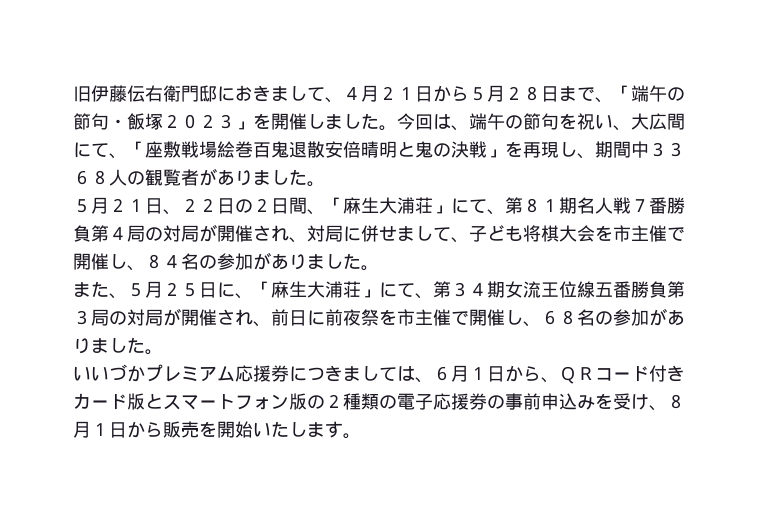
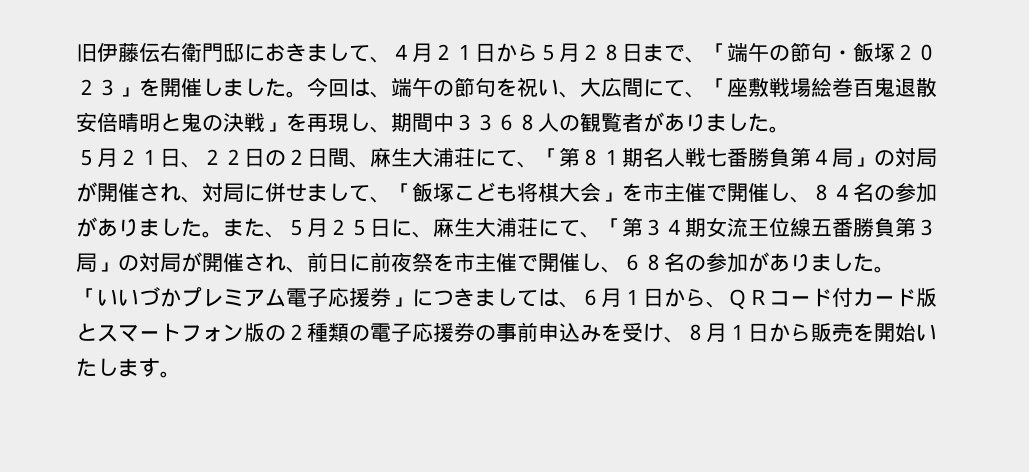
[325,197,505,215] 「麻生大浦荘」にて、 -> [370,147,559,168] 麻生大浦荘にて、「
[631,199,649,212] ７ -> [706,148,727,167] 七
(145, 233) none -> [853,157,874,167] 」
[469,226,487,242] 子 -> [391,182,475,202] 「飯塚こ
(595, 233) none -> [601,192,622,202] 」
(379, 268) // -> (223, 234) none
[253,281,433,299] 「麻生大浦荘」にて、 -> [433,217,622,238] 麻生大浦荘にて、「
(109, 317) none -> [97,262,118,272] 」
(163, 352) none -> [76,288,97,305] 「
[235,365,289,382] 応援券 -> [286,287,412,307] 電子応援券」
[667,365,685,382] き -> (853, 297) none

